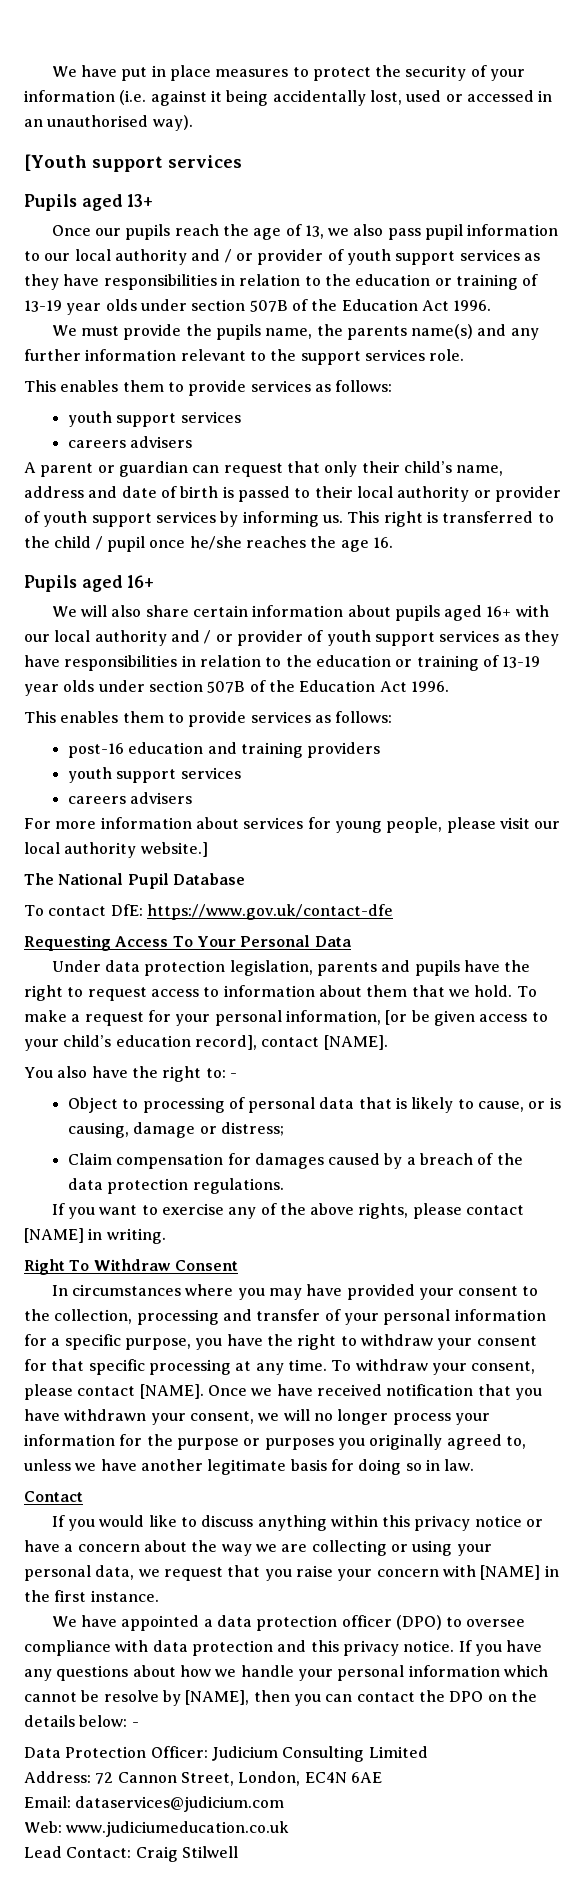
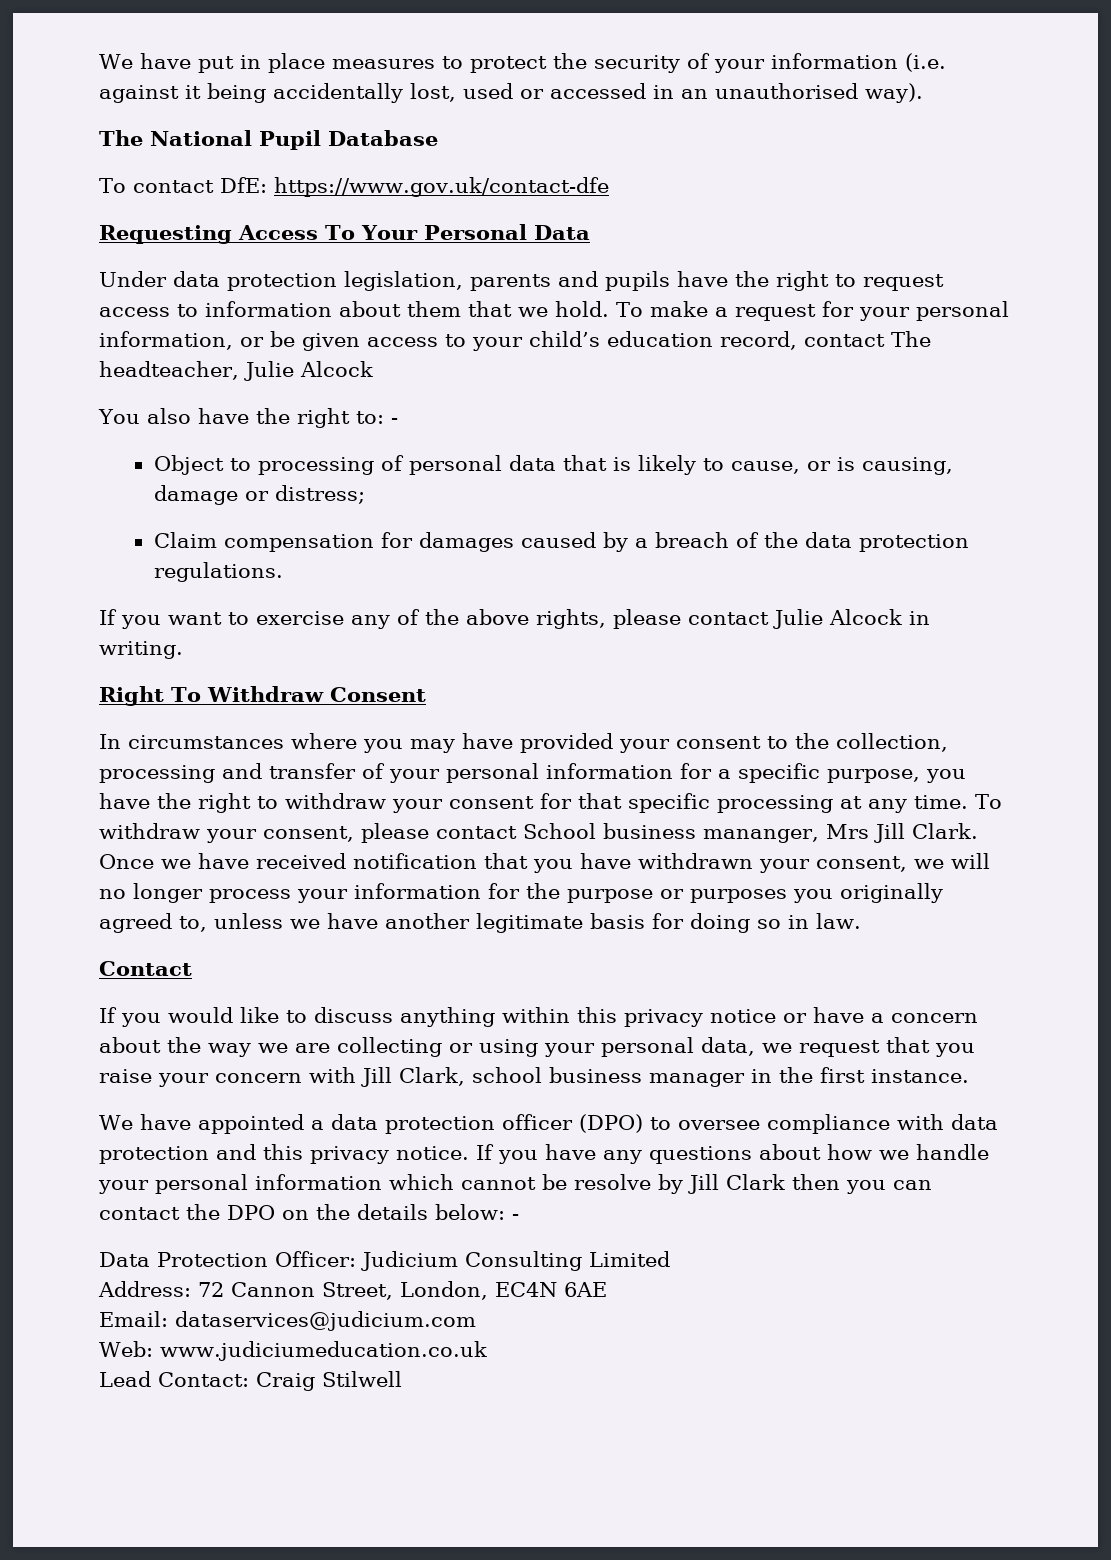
[24,154,242,172] [24,194,154,211] [51,224,559,240] [24,249,540,265] [24,274,539,290] [24,299,492,315] [51,324,539,340] [24,349,465,365] [24,380,393,396] [67,411,241,427] [67,436,193,448] [24,461,504,477] [24,486,561,502] [24,511,554,527] [24,536,393,552] [24,575,155,592] [51,605,549,621] [24,630,559,646] [24,655,541,671] [24,680,449,696] [24,711,393,727] [67,742,381,758] [67,767,241,783] [67,792,193,804] [24,817,561,833] [24,842,208,858] // [Youth support services // Pupils aged 13+ // Once our pupils reach the age of 13, we also pass pupil information to our local authority and / or provider of youth support services as they have responsibilities in relation to the education or training of 13-19 year olds under section 507B of the Education Act 1996. // We must provide the pupils name, the parents name(s) and any further information relevant to the support services role. // This enables them to provide services as follows: // youth support services // careers advisers // A parent or guardian can request that only their child’s name, address and date of birth is passed to their local authority or provider of youth support services by informing us. This right is transferred to the child / pupil once he/she reaches the age 16. // Pupils aged 16+ // We will also share certain information about pupils aged 16+ with our local authority and / or provider of youth support services as they have responsibilities in relation to the education or training of 13-19 year olds under section 507B of the Education Act 1996. // This enables them to provide services as follows: // post-16 education and training providers // youth support services // careers advisers // For more information about services for young people, please visit our local authority website.] -> (923, 93) none
[385,1010,408,1025] [or -> [240,337,264,347] or
[194,1035,388,1050] record], contact [NAME]. -> [720,331,931,350] [99,361,373,381] record, contact The headteacher, Julie Alcock
[24,1228,84,1243] [NAME] -> [773,609,902,629] Julie Alcock
[139,1384,204,1399] [NAME]. -> [523,823,978,843] School business mananger, Mrs Jill Clark.
[480,1565,541,1580] [NAME] -> [361,1067,745,1087] Jill Clark, school business manager
[185,1690,250,1705] [NAME], -> [688,1174,785,1194] Jill Clark

